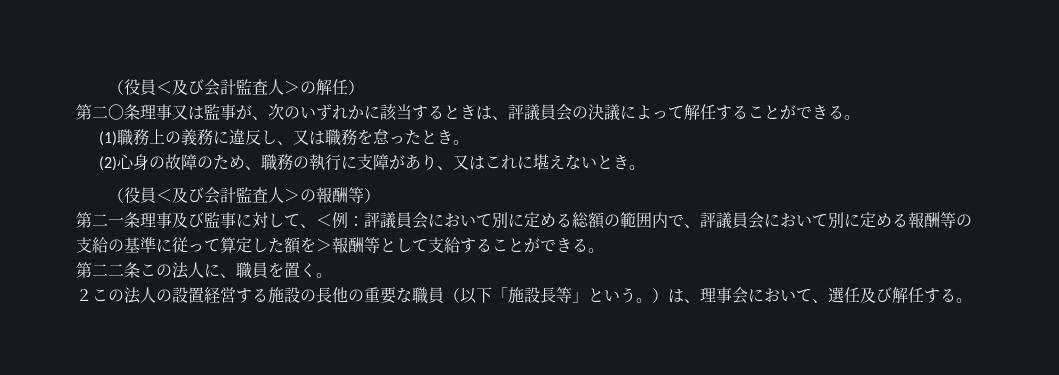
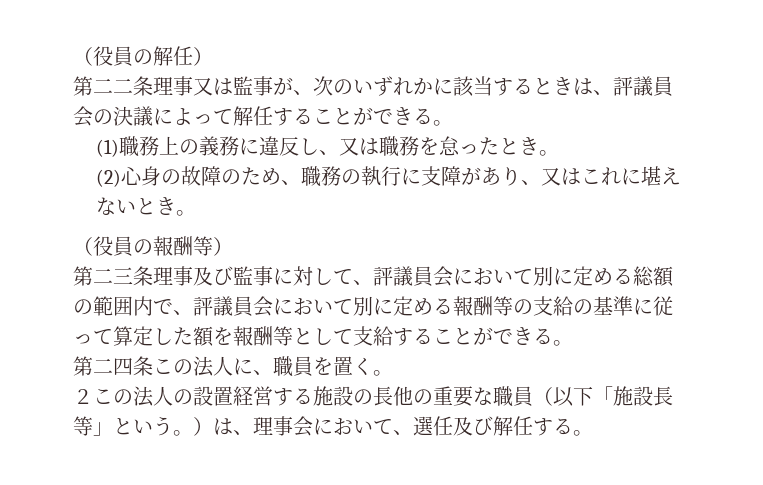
[107,79,300,96] （役員＜及び会計監査人＞ -> [73,46,133,66] （役員
[108,104,124,120] 〇 -> [113,78,133,94] 二
[155,187,300,204] ＜及び会計監査人＞ -> (133, 246) none
[108,217,124,226] 一 -> [113,267,133,284] 三
[316,212,364,228] ＜例： -> (373, 282) none
[316,239,332,252] ＞ -> (233, 336) none
[108,264,124,276] 二 -> [113,358,133,375] 四

